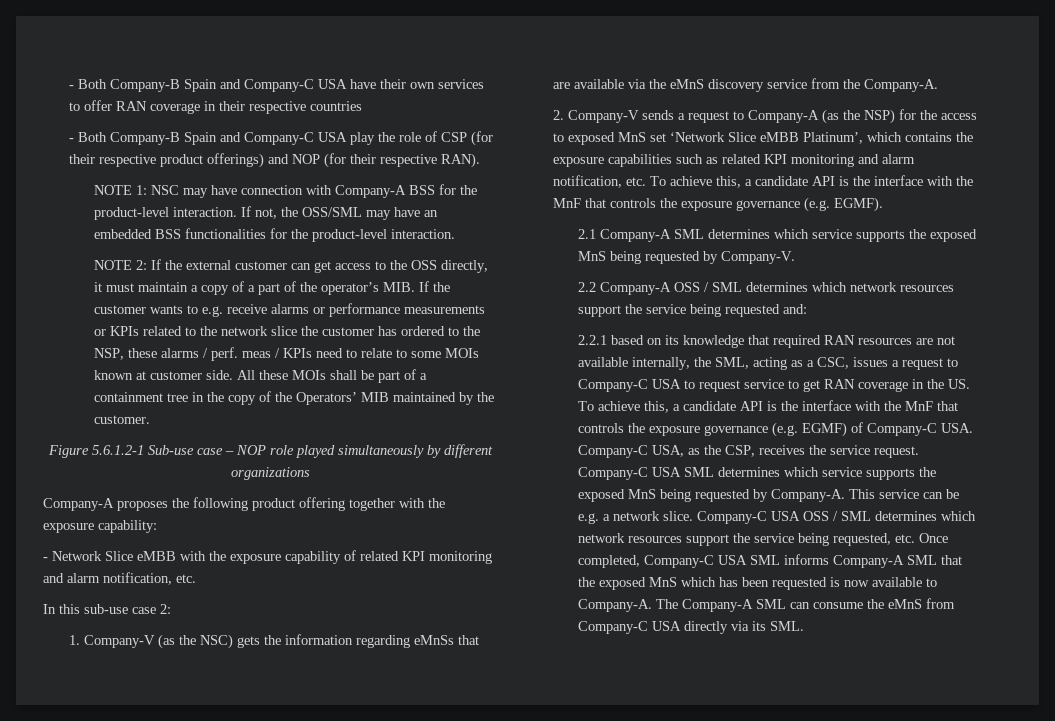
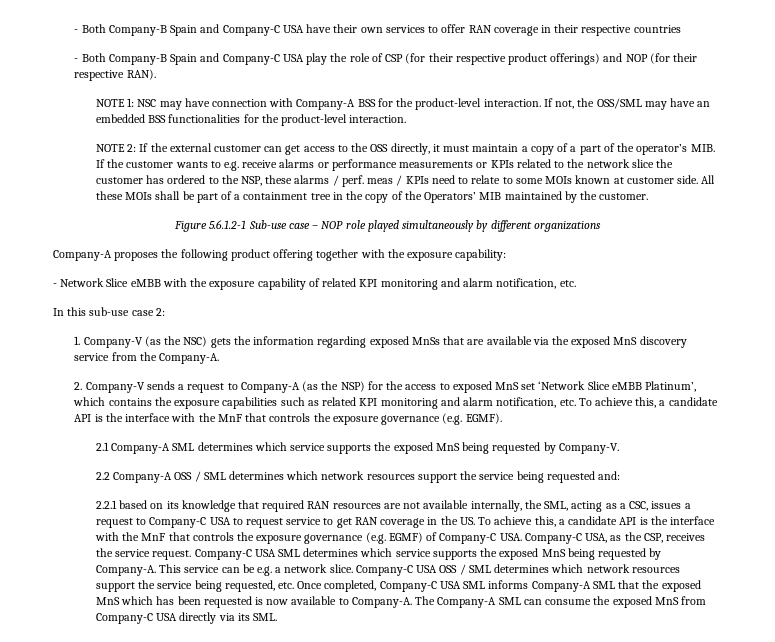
[413,635,454,645] eMnSs -> [369,336,440,348] exposed MnSs
[669,79,704,89] eMnS -> [571,336,638,348] exposed MnS
[888,599,923,609] eMnS -> [612,596,679,608] exposed MnS

